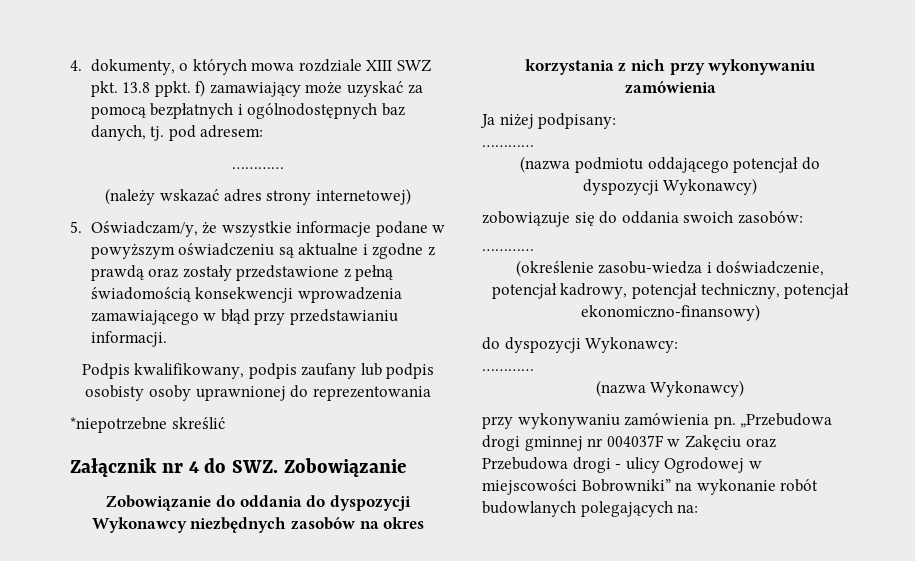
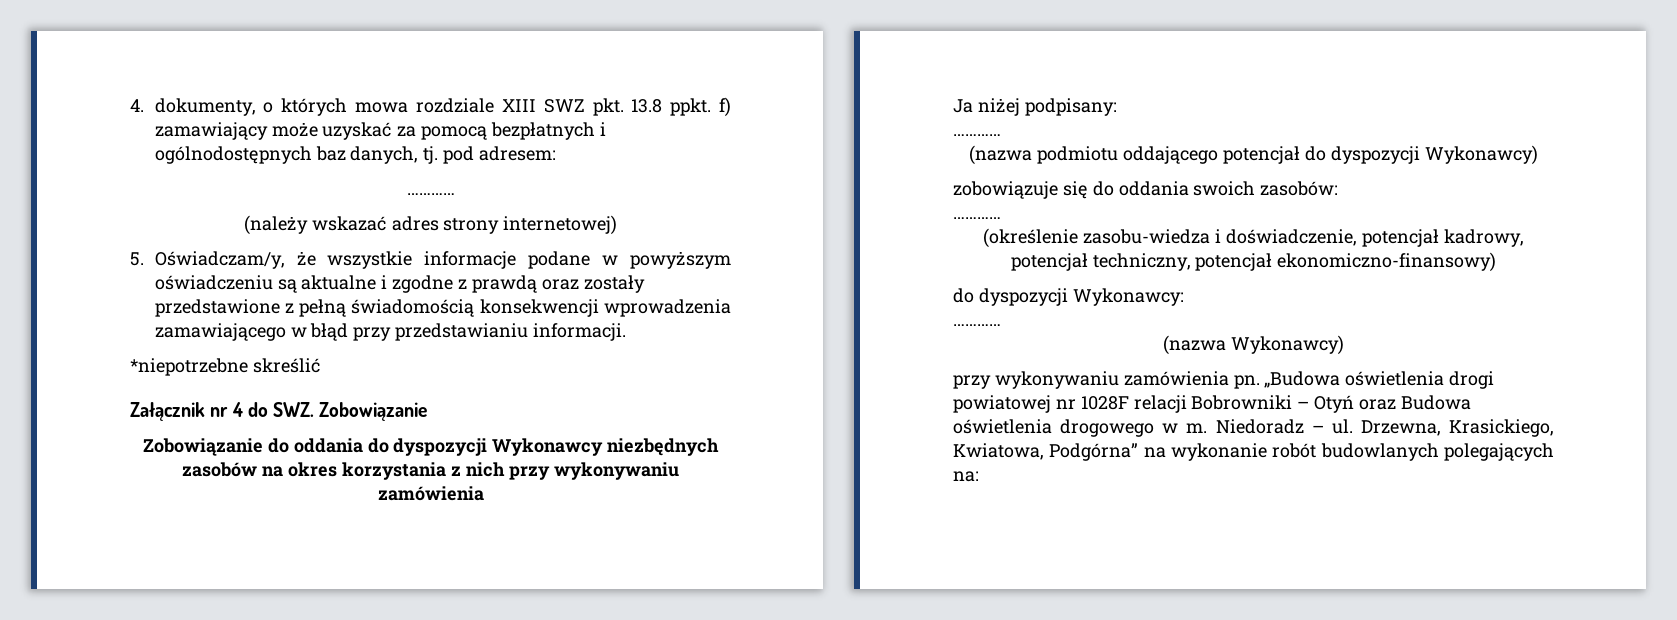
[81,363,435,379] [85,385,431,401] // Podpis kwalifikowany, podpis zaufany lub podpis osobisty osoby uprawnionej do reprezentowania -> (626, 332) none
[740,413,833,428] [482,435,776,451] [482,457,762,473] [482,479,671,495] „Przebudowa drogi gminnej nr 004037F w Zakęciu oraz Przebudowa drogi - ulicy Ogrodowej w miejscowości Bobrowniki” -> [1264,371,1495,389] [953,395,1471,413] [953,419,1554,437] [953,443,1139,461] „Budowa oświetlenia drogi powiatowej nr 1028F relacji Bobrowniki – Otyń oraz Budowa oświetlenia drogowego w m. Niedoradz – ul. Drzewna, Krasickiego, Kwiatowa, Podgórna”

